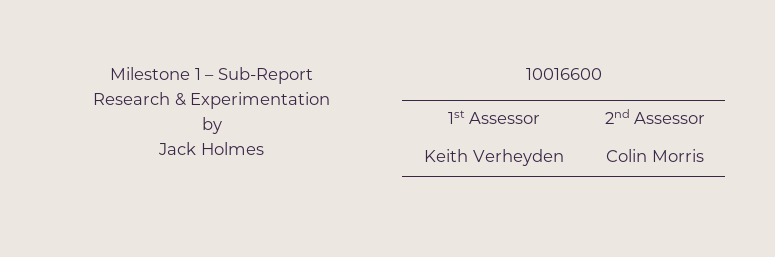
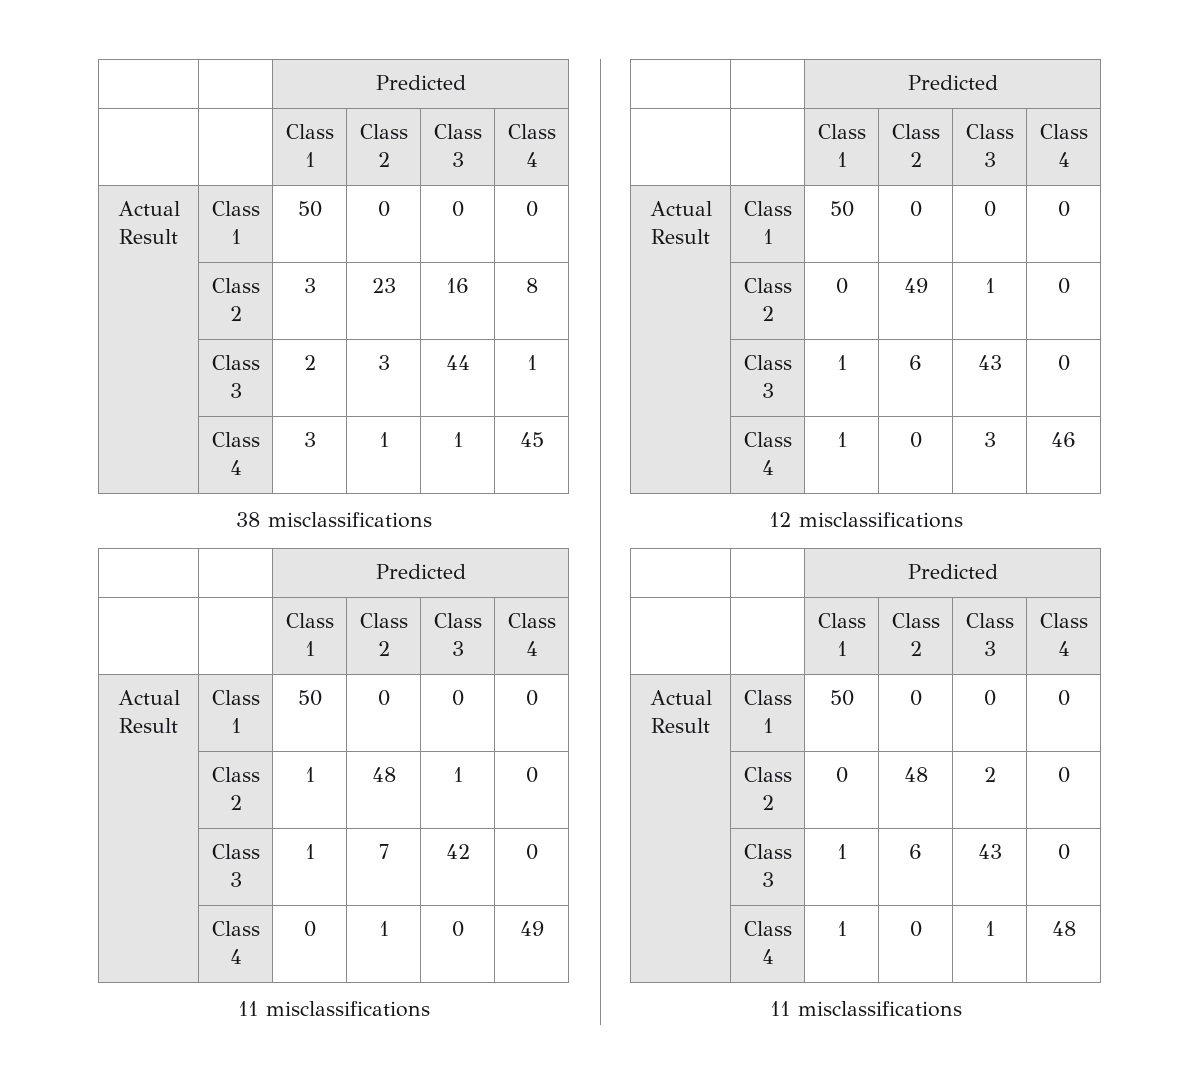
[110,67,313,84] [93,92,330,109] [201,117,222,134] [158,142,264,155] [525,68,602,80] [447,110,541,124] [604,109,706,124] [424,149,564,166] [606,149,704,162] Milestone 1 – Sub-Report // Research & Experimentation // by // Jack Holmes // 10016600 // 1st Assessor | 2nd Assessor // Keith Verheyden | Colin Morris -> [375,75,466,90] [285,124,334,139] [304,152,315,167] [359,124,408,139] [377,152,390,167] [433,124,482,139] [451,152,464,167] [507,124,556,139] [525,152,538,167] [117,201,180,216] [119,229,178,244] [211,201,260,216] [230,229,241,244] [297,201,322,217] [377,201,390,217] [451,201,464,217] [525,201,538,217] [211,278,260,293] [229,306,242,321] [303,278,316,293] [371,278,396,293] [446,278,469,293] [525,278,538,293] [211,355,260,370] [229,383,242,398] [303,355,316,370] [377,355,390,370] [445,355,470,370] [526,355,537,370] [211,432,260,447] [229,460,242,475] [303,432,316,447] [378,432,389,447] [452,432,463,447] [519,432,544,447] [235,512,432,528] [375,564,466,579] [285,613,334,628] [304,641,315,656] [359,613,408,628] [377,641,390,656] [433,613,482,628] [451,641,464,656] [507,613,556,628] [525,641,538,656] [117,690,180,705] [119,718,178,733] [211,690,260,705] [230,718,241,733] [297,690,322,706] [377,690,390,706] [451,690,464,706] [525,690,538,706] [211,767,260,782] [229,795,242,810] [304,767,315,782] [371,767,396,782] [452,767,463,782] [525,767,538,783] [211,844,260,859] [229,872,242,887] [304,844,315,859] [378,844,389,859] [445,844,470,859] [525,844,538,860] [211,921,260,936] [229,949,242,964] [303,921,316,937] [378,921,389,936] [451,921,464,937] [519,921,544,936] [237,1001,430,1017] [907,75,998,90] [817,124,866,139] [836,152,847,167] [891,124,940,139] [909,152,922,167] [965,124,1014,139] [983,152,996,167] [1039,124,1088,139] [1057,152,1070,167] [649,201,712,216] [651,229,710,244] [743,201,792,216] [762,229,773,244] [829,201,854,217] [909,201,922,217] [983,201,996,217] [1057,201,1070,217] [743,278,792,293] [761,306,774,321] [835,278,848,294] [903,278,928,293] [984,278,995,293] [1057,278,1070,294] [743,355,792,370] [761,383,774,398] [836,355,847,370] [909,355,922,370] [977,355,1002,370] [1057,355,1070,371] [743,432,792,447] [761,460,774,475] [836,432,847,447] [909,432,922,448] [983,432,996,447] [1051,432,1076,447] [768,512,963,528] [907,564,998,579] [817,613,866,628] [836,641,847,656] [891,613,940,628] [909,641,922,656] [965,613,1014,628] [983,641,996,656] [1039,613,1088,628] [1057,641,1070,656] [649,690,712,705] [651,718,710,733] [743,690,792,705] [762,718,773,733] [829,690,854,706] [909,690,922,706] [983,690,996,706] [1057,690,1070,706] [743,767,792,782] [761,795,774,810] [835,767,848,783] [903,767,928,782] [983,767,996,782] [1057,767,1070,783] [743,844,792,859] [761,872,774,887] [836,844,847,859] [909,844,922,859] [977,844,1002,859] [1057,844,1070,860] [743,921,792,936] [761,949,774,964] [836,921,847,936] [909,921,922,937] [984,921,995,936] [1051,921,1076,936] [769,1001,962,1017] | | Predicted // | | Class 1 | Class 2 | Class 3 | Class 4 // Actual Result | Class 1 | 50 | 0 | 0 | 0 // | Class 2 | 3 | 23 | 16 | 8 // | Class 3 | 2 | 3 | 44 | 1 // | Class 4 | 3 | 1 | 1 | 45 // 38 misclassifications // | | Predicted // | | Class 1 | Class 2 | Class 3 | Class 4 // Actual Result | Class 1 | 50 | 0 | 0 | 0 // | Class 2 | 1 | 48 | 1 | 0 // | Class 3 | 1 | 7 | 42 | 0 // | Class 4 | 0 | 1 | 0 | 49 // 11 misclassifications // | | Predicted // | | Class 1 | Class 2 | Class 3 | Class 4 // Actual Result | Class 1 | 50 | 0 | 0 | 0 // | Class 2 | 0 | 49 | 1 | 0 // | Class 3 | 1 | 6 | 43 | 0 // | Class 4 | 1 | 0 | 3 | 46 // 12 misclassifications // | | Predicted // | | Class 1 | Class 2 | Class 3 | Class 4 // Actual Result | Class 1 | 50 | 0 | 0 | 0 // | Class 2 | 0 | 48 | 2 | 0 // | Class 3 | 1 | 6 | 43 | 0 // | Class 4 | 1 | 0 | 1 | 48 // 11 misclassifications

